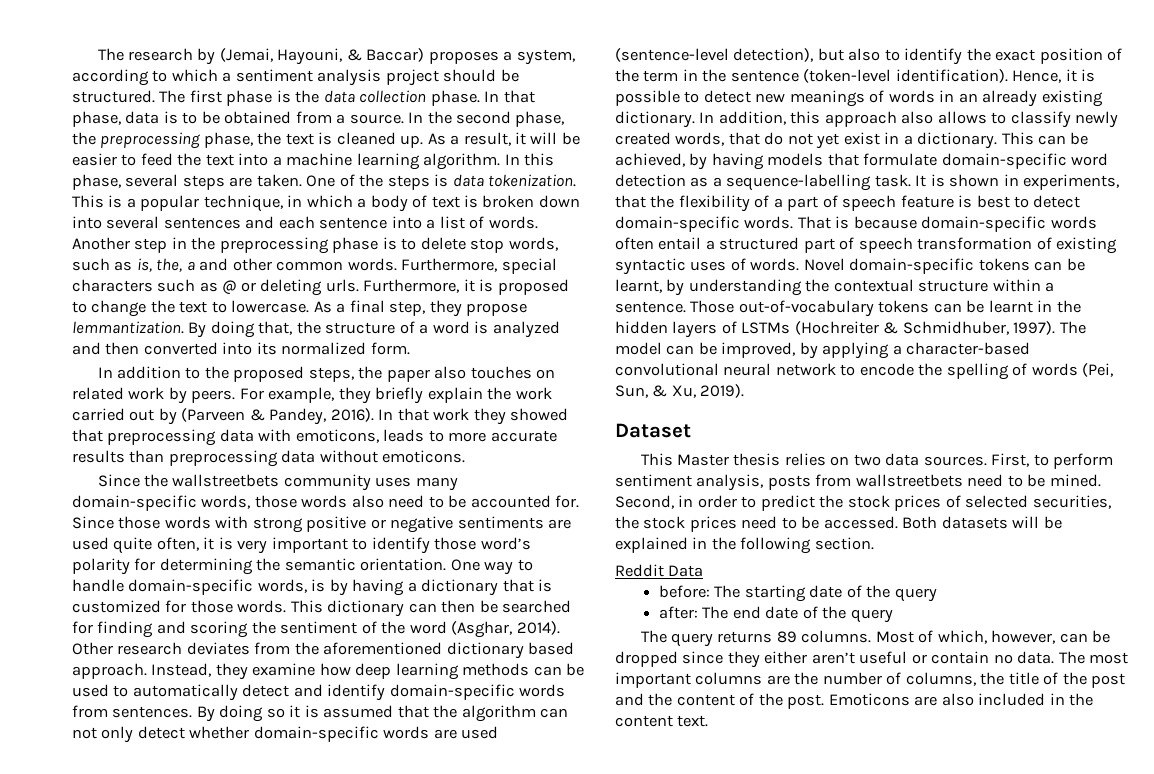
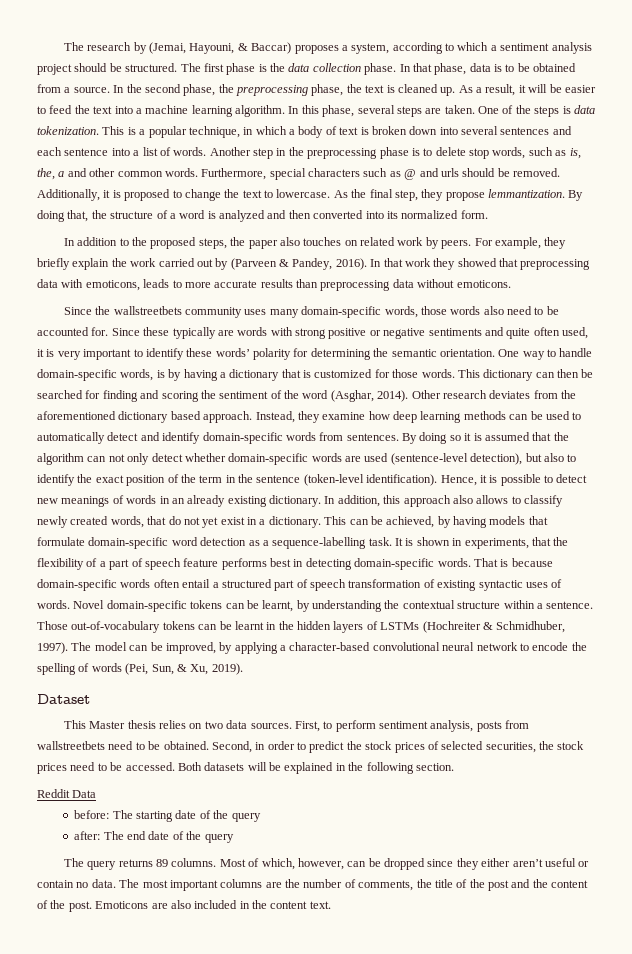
[240,279,460,296] or deleting urls. Furthermore, -> [419,168,560,177] [37,189,100,201] and urls should be removed. Additionally,
[336,303,346,313] a -> [351,189,367,198] the
[118,516,161,529] those -> [143,327,234,339] these typically are
[548,519,572,529] [72,537,199,554] are used quite often, -> [484,327,588,339] and quite often used,
[434,537,531,550] those word’s -> [186,348,250,357] these words’
[958,195,1081,208] is best to detect -> [221,558,352,570] performs best in detecting
[1049,474,1101,487] mined. -> [163,741,209,750] obtained.
[905,672,976,686] columns, -> [358,880,414,891] comments,

